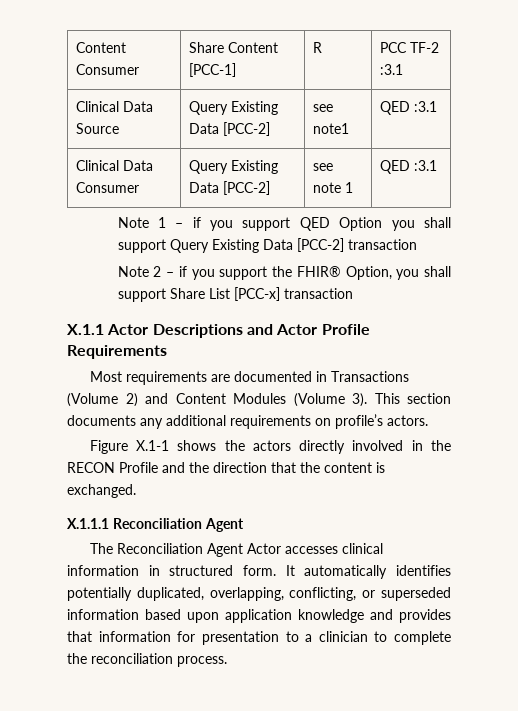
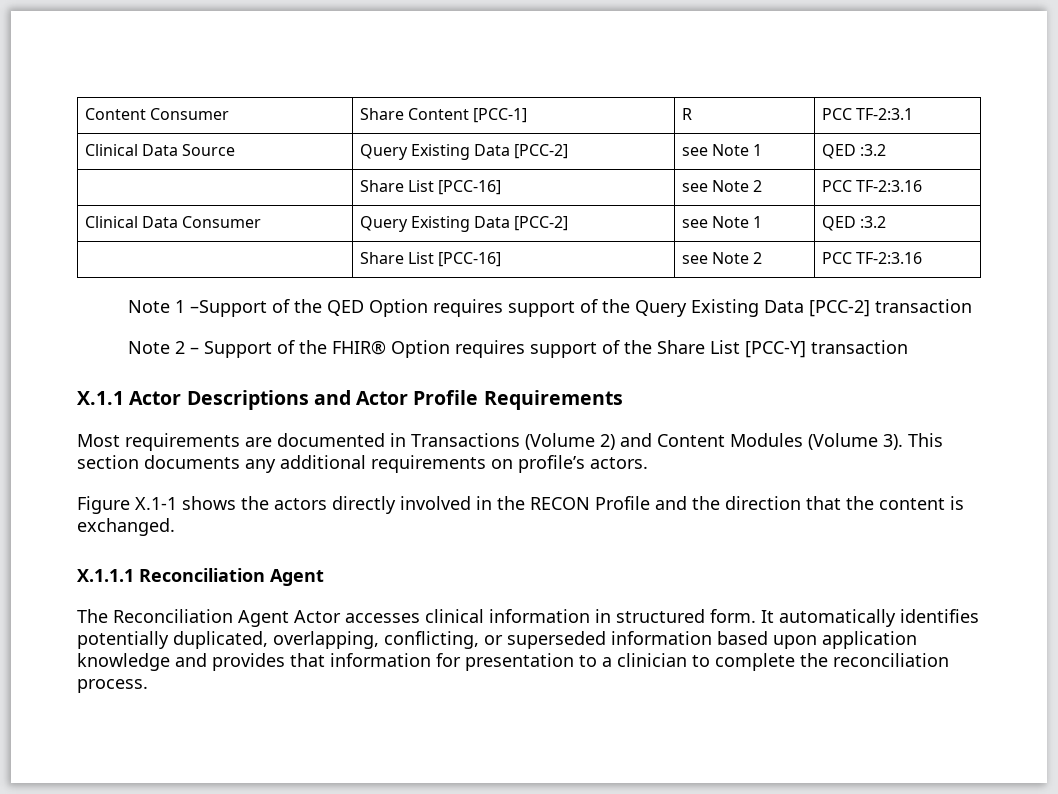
[409,42,439,53] [379,64,403,75] TF-2 :3.1 -> [855,108,913,120] TF-2:3.1
[312,123,349,134] [379,101,437,115] note1 | QED :3.1 -> [711,144,763,156] [821,144,886,159] [359,180,502,195] [681,180,763,192] [821,180,922,192] Note 1 | QED :3.2 // | Share List [PCC-16] | see Note 2 | PCC TF-2:3.16
[312,182,353,193] [379,160,437,174] [117,217,452,231] [117,239,166,253] note 1 | QED :3.1 // Note 1 – if you support QED Option you shall support -> [711,216,763,228] [821,216,886,231] [359,252,502,267] [681,252,763,264] [821,252,922,264] [128,299,631,317] Note 1 | QED :3.2 // | Share List [PCC-16] | see Note 2 | PCC TF-2:3.16 // Note 1 –Support of the QED Option requires support of the
[178,266,451,280] [117,287,280,302] if you support the FHIR® Option, you shall support Share List [PCC-x] -> [204,340,807,358] Support of the FHIR® Option requires support of the Share List [PCC-Y]

